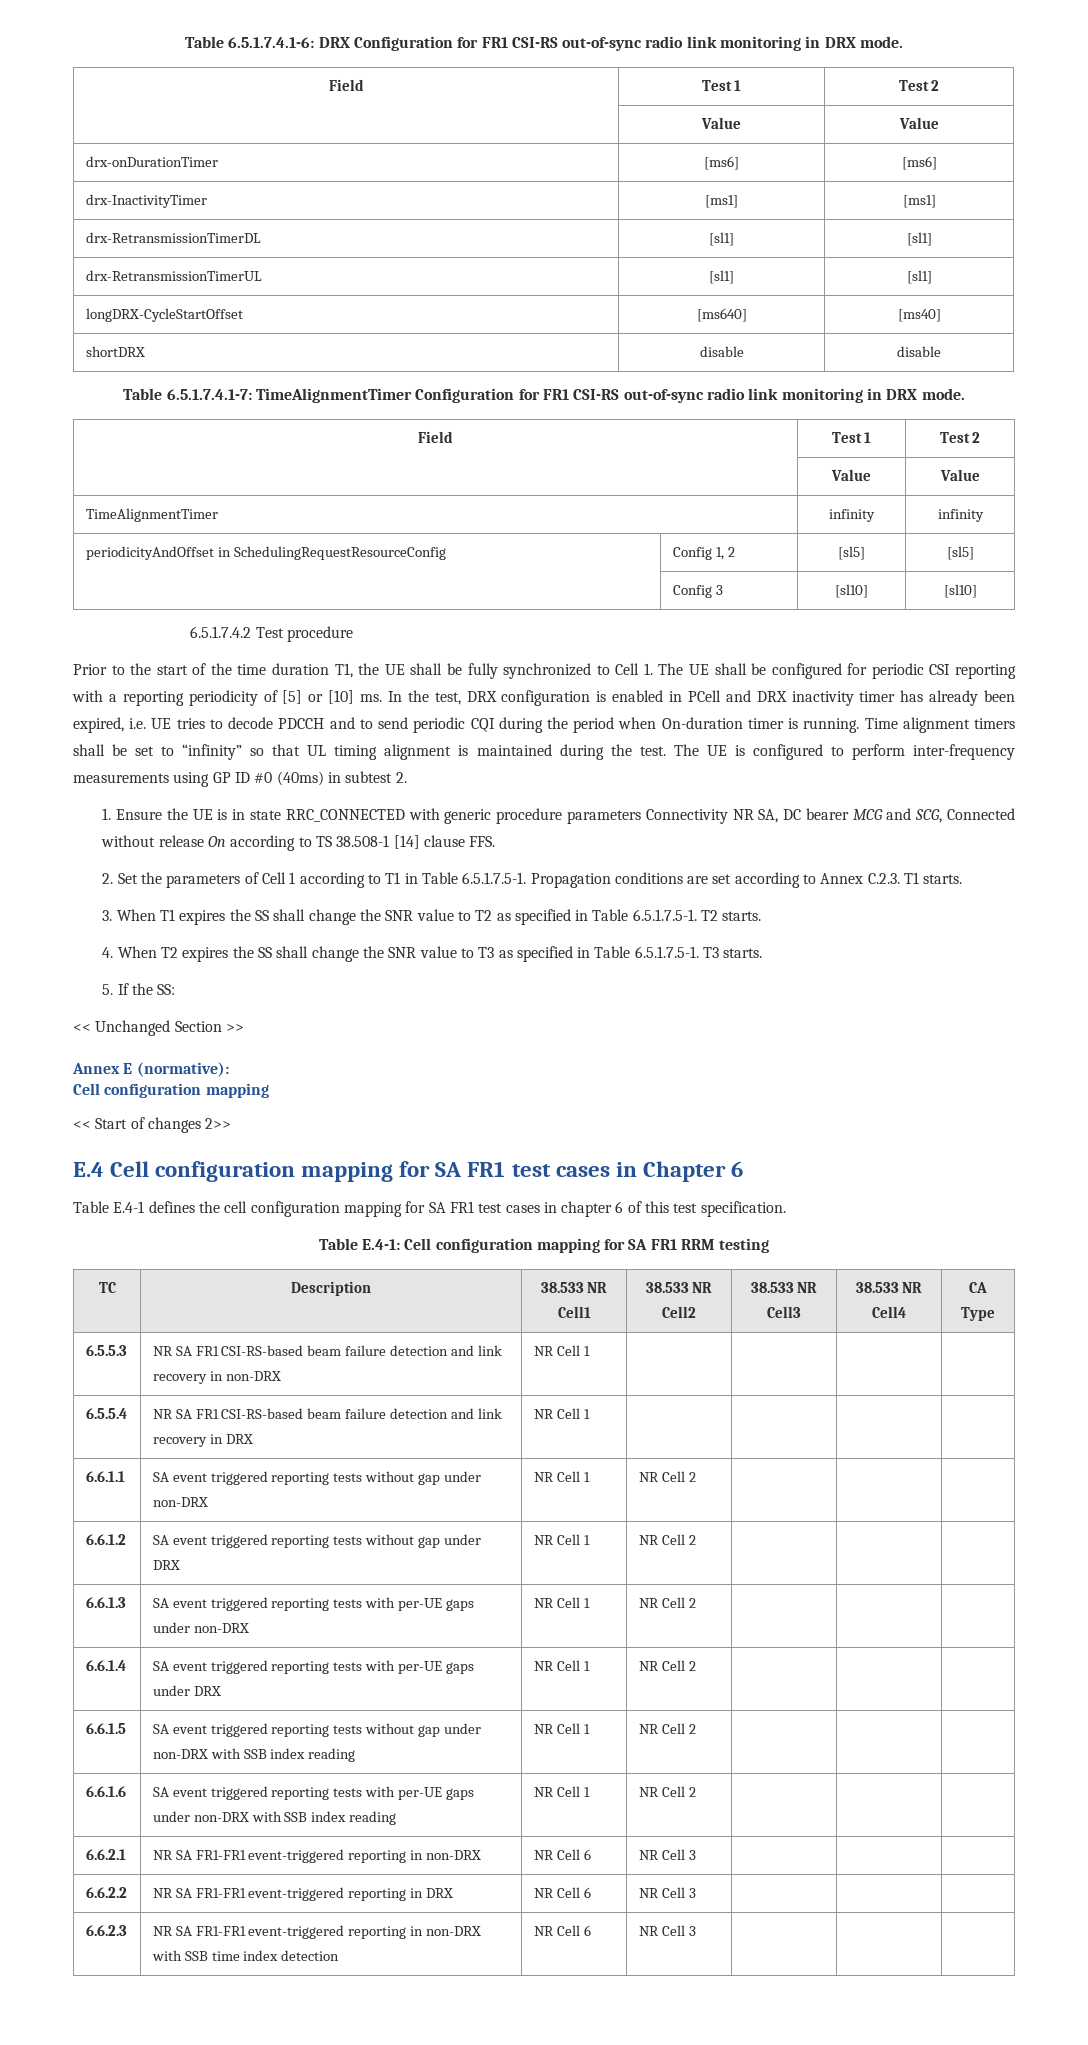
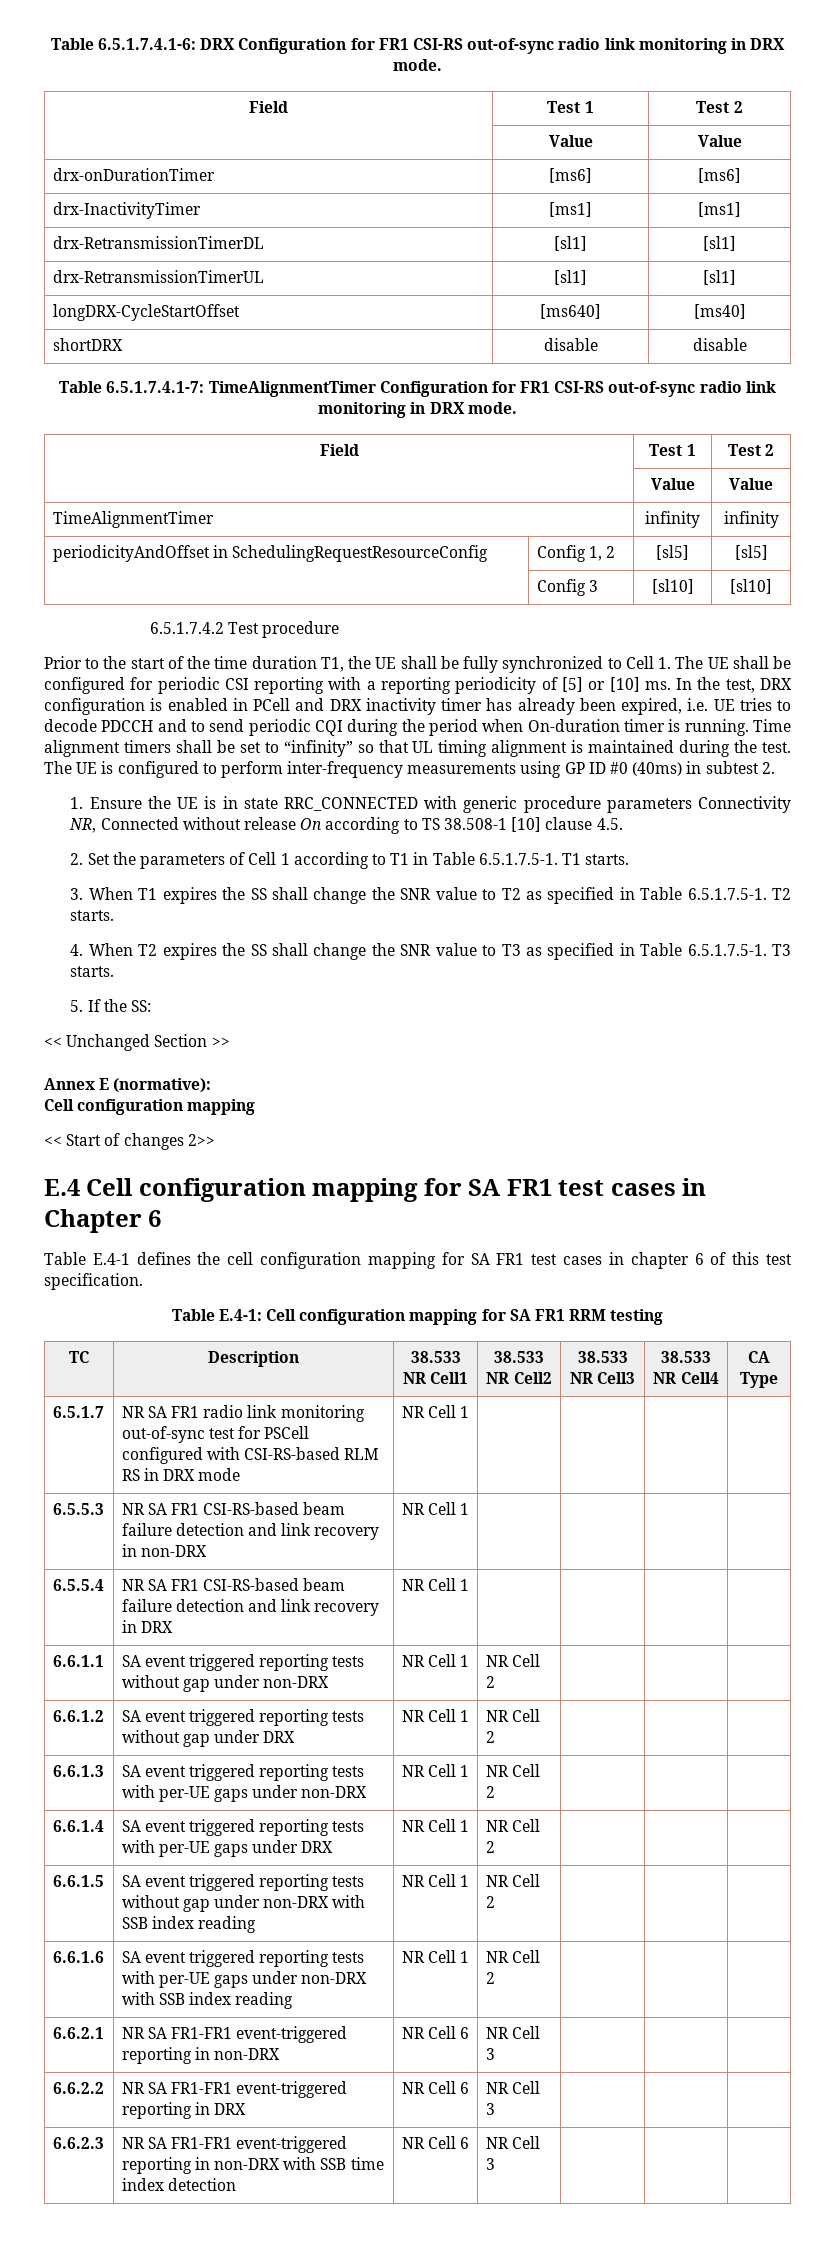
[732,808,943,823] NR SA, DC bearer MCG and SCG, -> [69,818,97,833] NR,
[393,835,496,849] [14] clause FFS. -> [511,817,623,832] [10] clause 4.5.
[530,872,900,888] Propagation conditions are set according to Annex C.2.3. -> (558, 859) none
(995, 1314) none -> [52,1406,104,1418] [121,1405,365,1422] [121,1426,310,1443] [121,1447,380,1464] [121,1468,241,1481] [401,1405,470,1418] // 6.5.1.7 | NR SA FR1 radio link monitoring out-of-sync test for PSCell configured with CSI-RS-based RLM RS in DRX mode | NR Cell 1 | | | |

